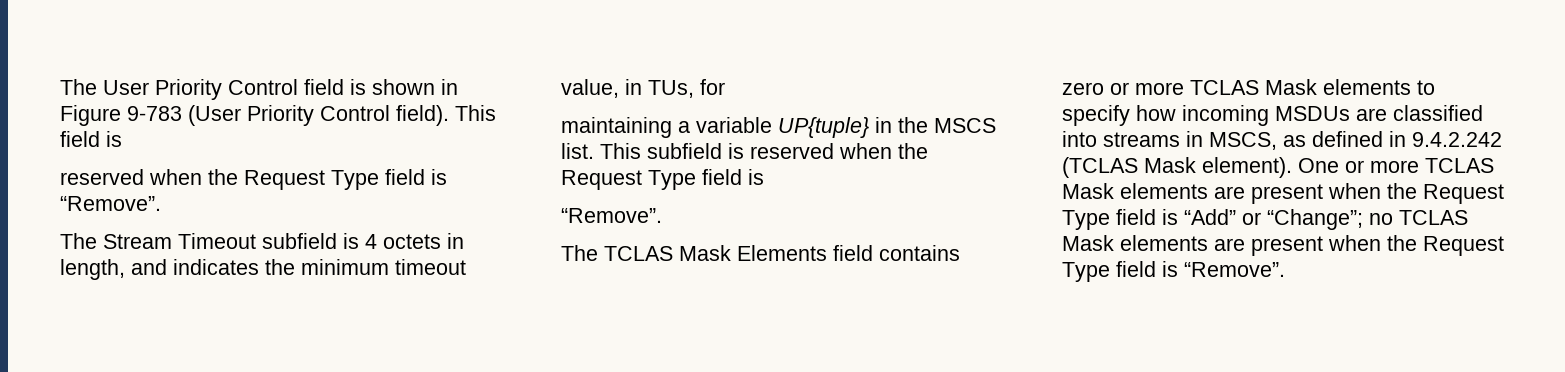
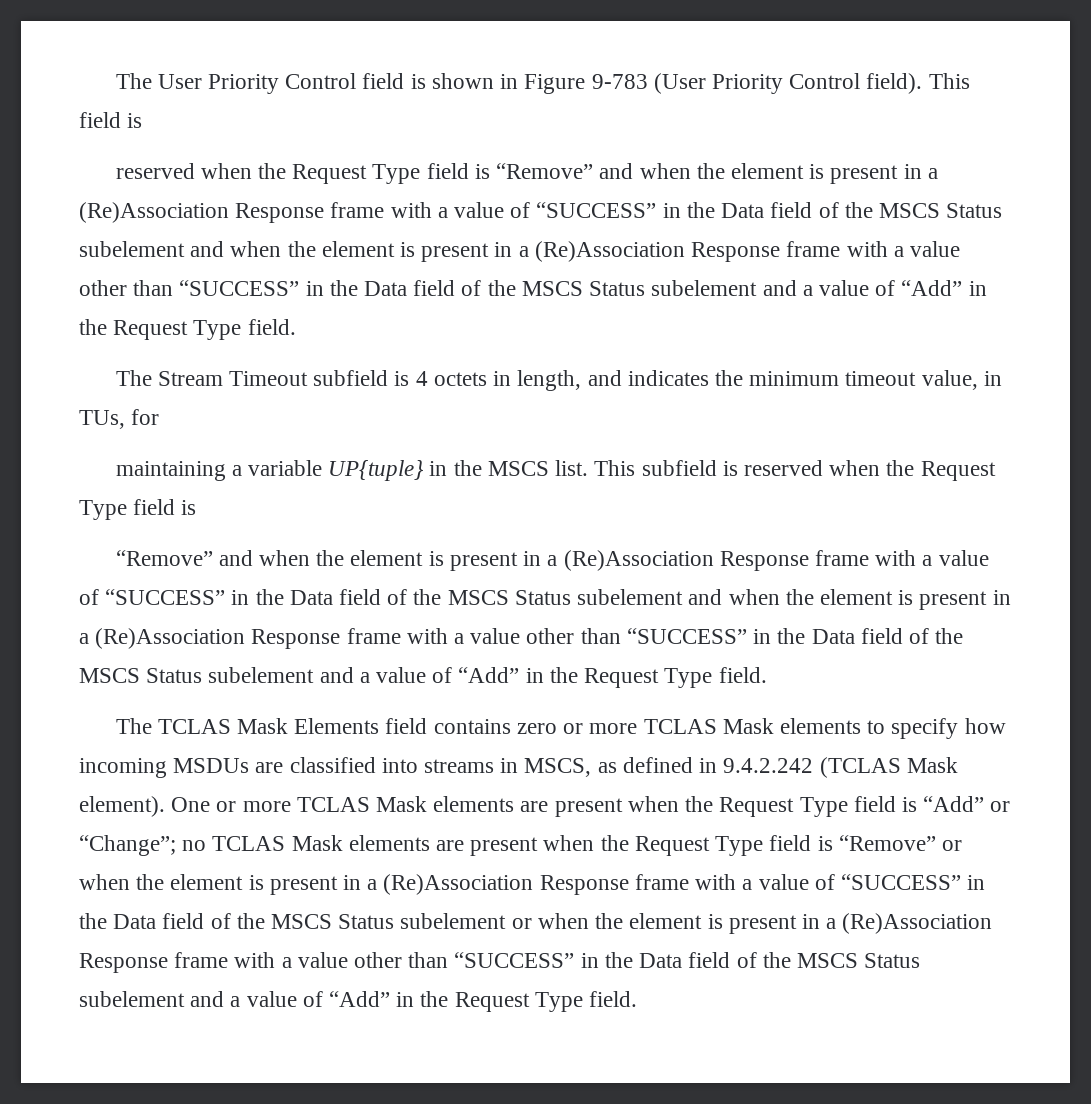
[60,196,161,211] “Remove”. -> [496,163,938,184] [79,202,1003,223] [79,241,960,262] [79,280,987,296] [79,319,296,340] “Remove” and when the element is present in a (Re)Association Response frame with a value of “SUCCESS” in the Data field of the MSCS Status subelement and when the element is present in a (Re)Association Response frame with a value other than “SUCCESS” in the Data field of the MSCS Status subelement and a value of “Add” in the Request Type field.
[561,208,662,223] “Remove”. -> [115,550,989,571] [79,589,1011,610] [79,628,964,649] [79,667,767,688] “Remove” and when the element is present in a (Re)Association Response frame with a value of “SUCCESS” in the Data field of the MSCS Status subelement and when the element is present in a (Re)Association Response frame with a value other than “SUCCESS” in the Data field of the MSCS Status subelement and a value of “Add” in the Request Type field.
[1184,262,1285,277] “Remove”. -> [838,835,962,851] [79,874,986,895] [79,913,993,934] [79,952,921,973] [79,991,638,1012] “Remove” or when the element is present in a (Re)Association Response frame with a value of “SUCCESS” in the Data field of the MSCS Status subelement or when the element is present in a (Re)Association Response frame with a value other than “SUCCESS” in the Data field of the MSCS Status subelement and a value of “Add” in the Request Type field.

